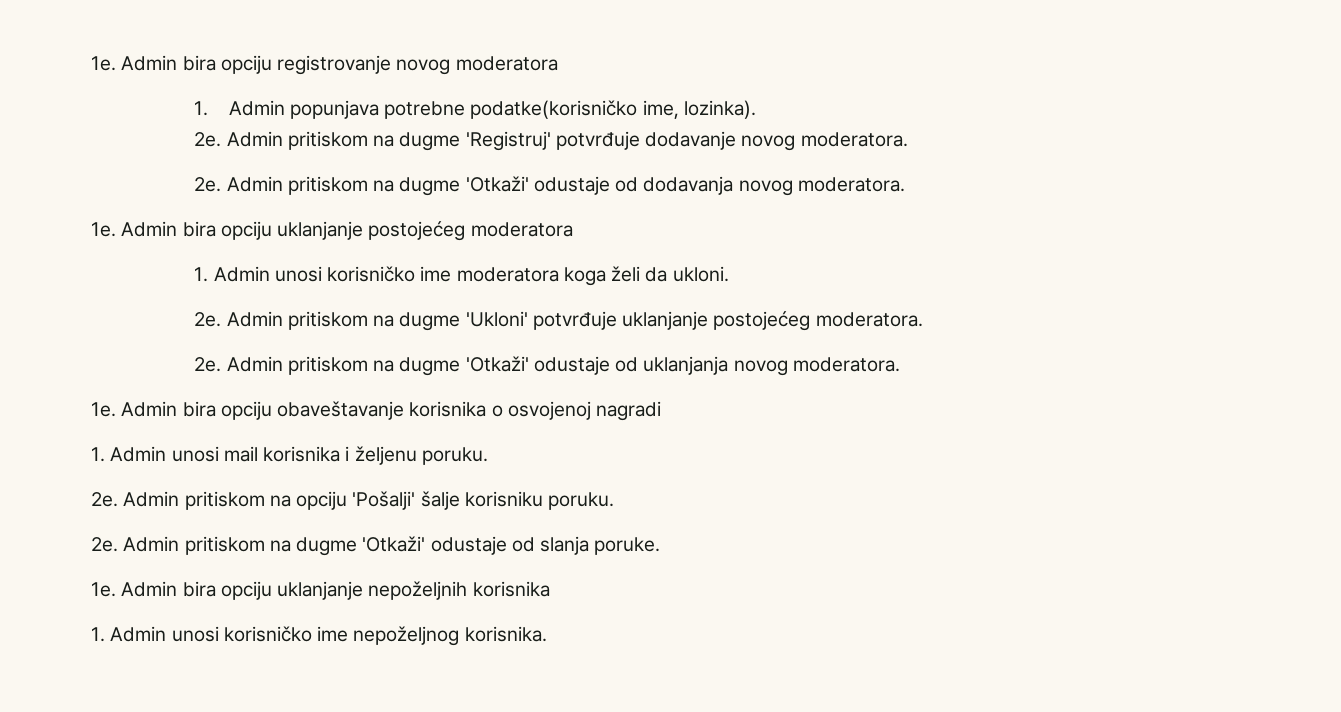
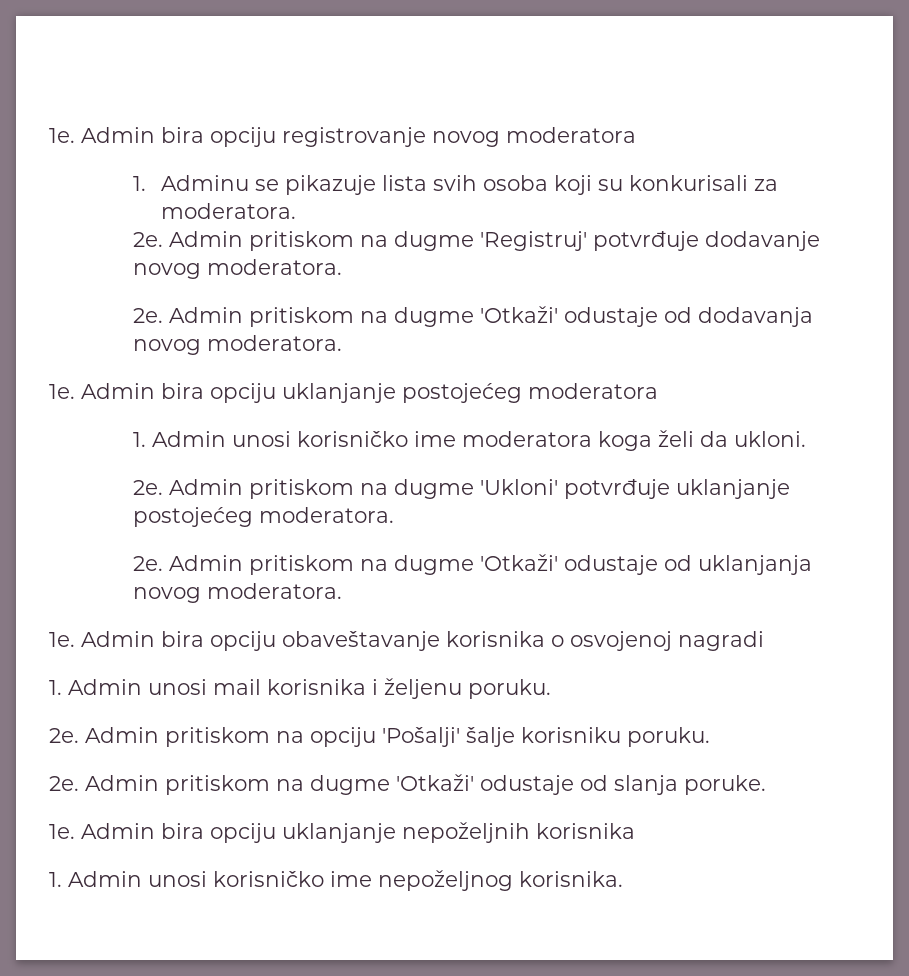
[228,100,756,119] Admin popunjava potrebne podatke(korisničko ime, lozinka). -> [161,175,779,195] [161,203,297,219] Adminu se pikazuje lista svih osoba koji su konkurisali za moderatora.

